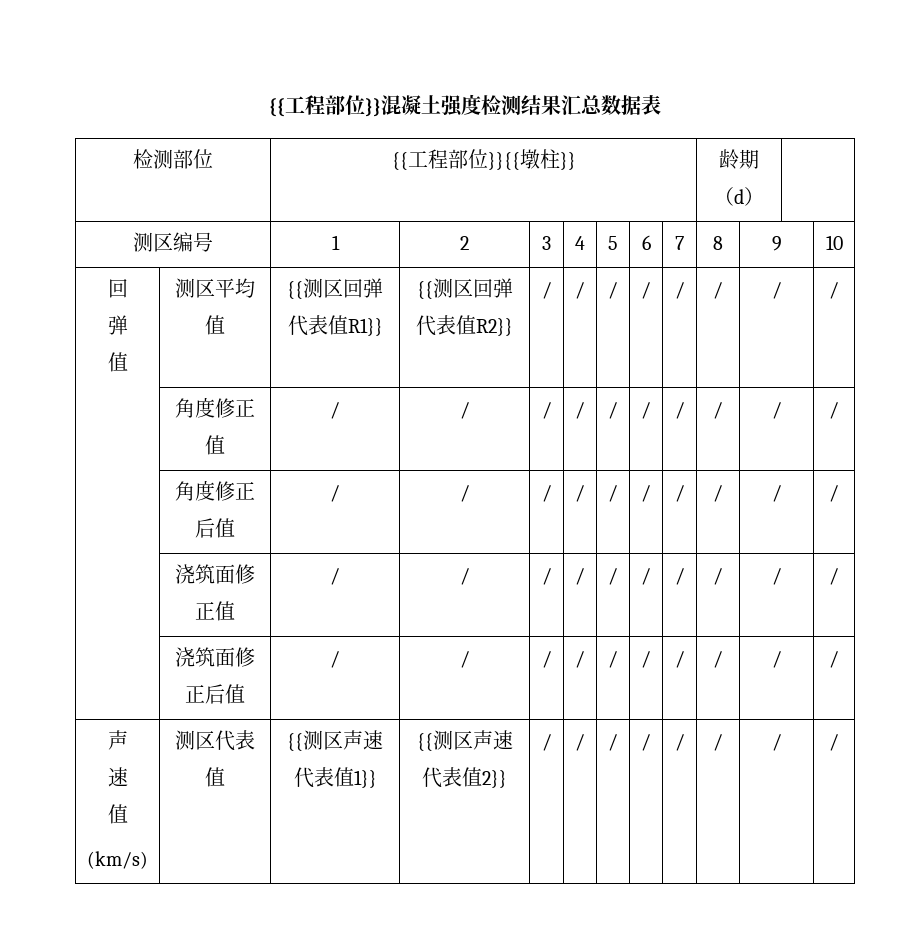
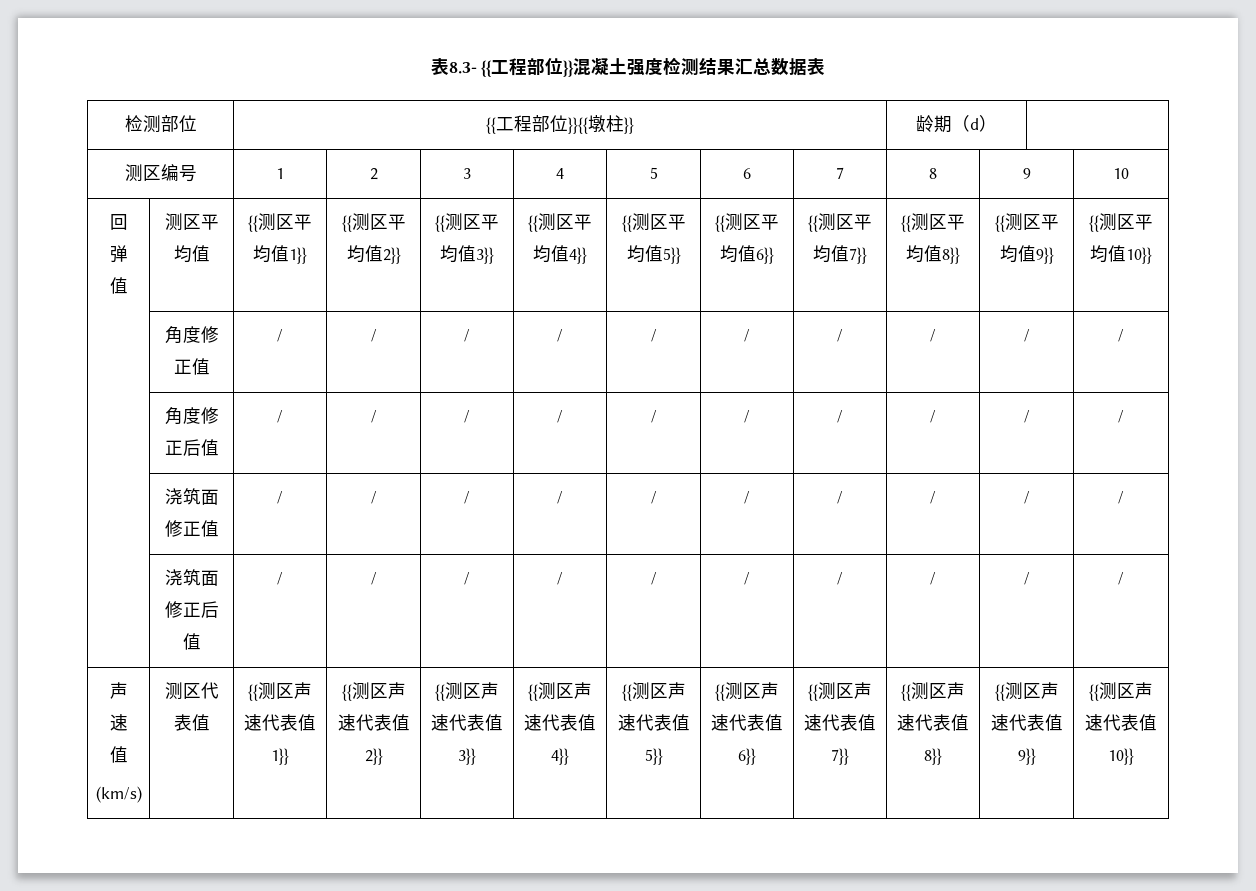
(269, 107) none -> [430,58,477,75] 表8.3-
[343,278,383,298] [287,315,383,336] [416,278,513,299] [416,315,513,336] [541,282,552,299] [575,282,585,299] [608,282,618,299] [641,282,651,299] [674,282,685,299] [713,282,723,299] [771,282,782,299] [829,282,839,299] 回弹代表值R1}} | {{测区回弹代表值R2}} | / | / | / | / | / | / | / | / -> [294,214,312,230] [253,245,307,264] [341,213,406,232] [346,245,401,264] [435,213,499,232] [440,245,494,264] [528,213,592,232] [533,245,587,264] [621,213,686,232] [626,245,681,264] [715,213,779,232] [720,245,774,264] [808,213,872,232] [813,245,867,264] [901,213,965,232] [906,245,960,264] [994,213,1059,232] [999,245,1054,264] [1089,213,1153,232] [1090,245,1152,264] 平均值1}} | {{测区平均值2}} | {{测区平均值3}} | {{测区平均值4}} | {{测区平均值5}} | {{测区平均值6}} | {{测区平均值7}} | {{测区平均值8}} | {{测区平均值9}} | {{测区平均值10}}
[541,734,552,751] [575,734,585,751] [608,734,618,751] [641,734,651,751] [674,734,685,751] [713,734,723,751] [771,734,782,751] [829,734,839,751] / | / | / | / | / | / | / | / -> [435,682,499,701] [431,714,503,731] [458,748,476,765] [528,682,592,701] [524,714,596,731] [551,748,569,765] [621,682,686,701] [617,714,690,731] [644,748,663,765] [715,682,779,701] [711,714,783,731] [738,748,756,765] [808,682,872,701] [804,714,876,731] [831,748,849,765] [901,682,965,701] [897,714,969,731] [924,748,942,765] [994,682,1059,701] [990,714,1063,731] [1017,748,1036,765] [1089,682,1153,701] [1085,714,1157,731] [1108,748,1134,765] {{测区声速代表值3}} | {{测区声速代表值4}} | {{测区声速代表值5}} | {{测区声速代表值6}} | {{测区声速代表值7}} | {{测区声速代表值8}} | {{测区声速代表值9}} | {{测区声速代表值10}}

